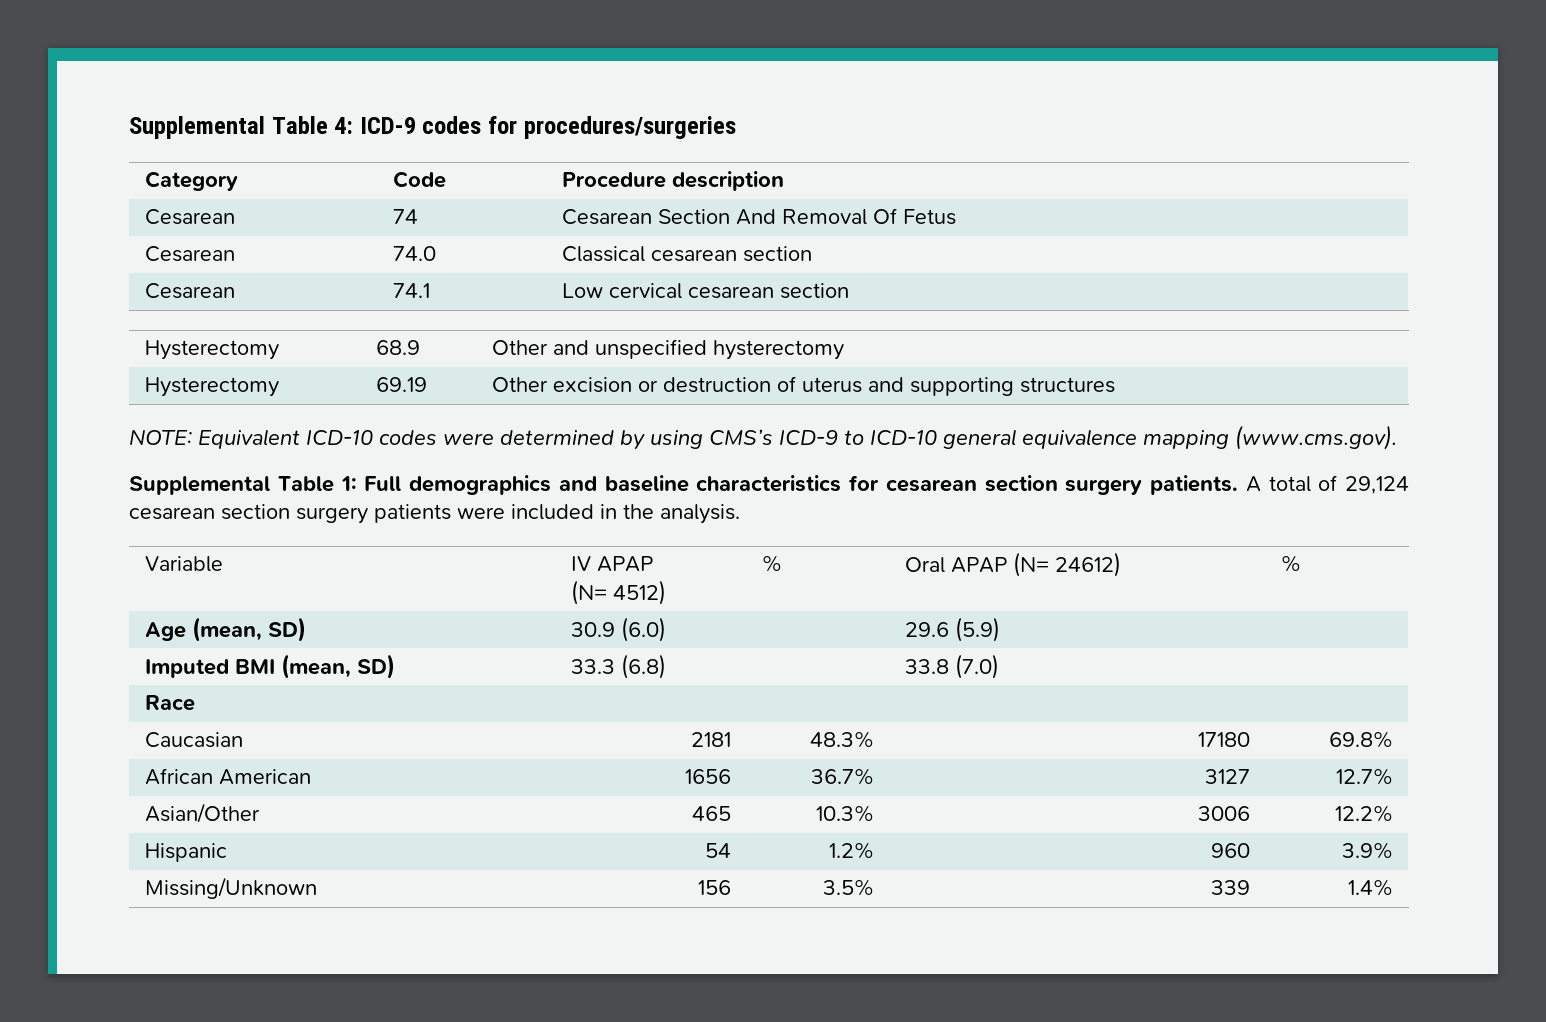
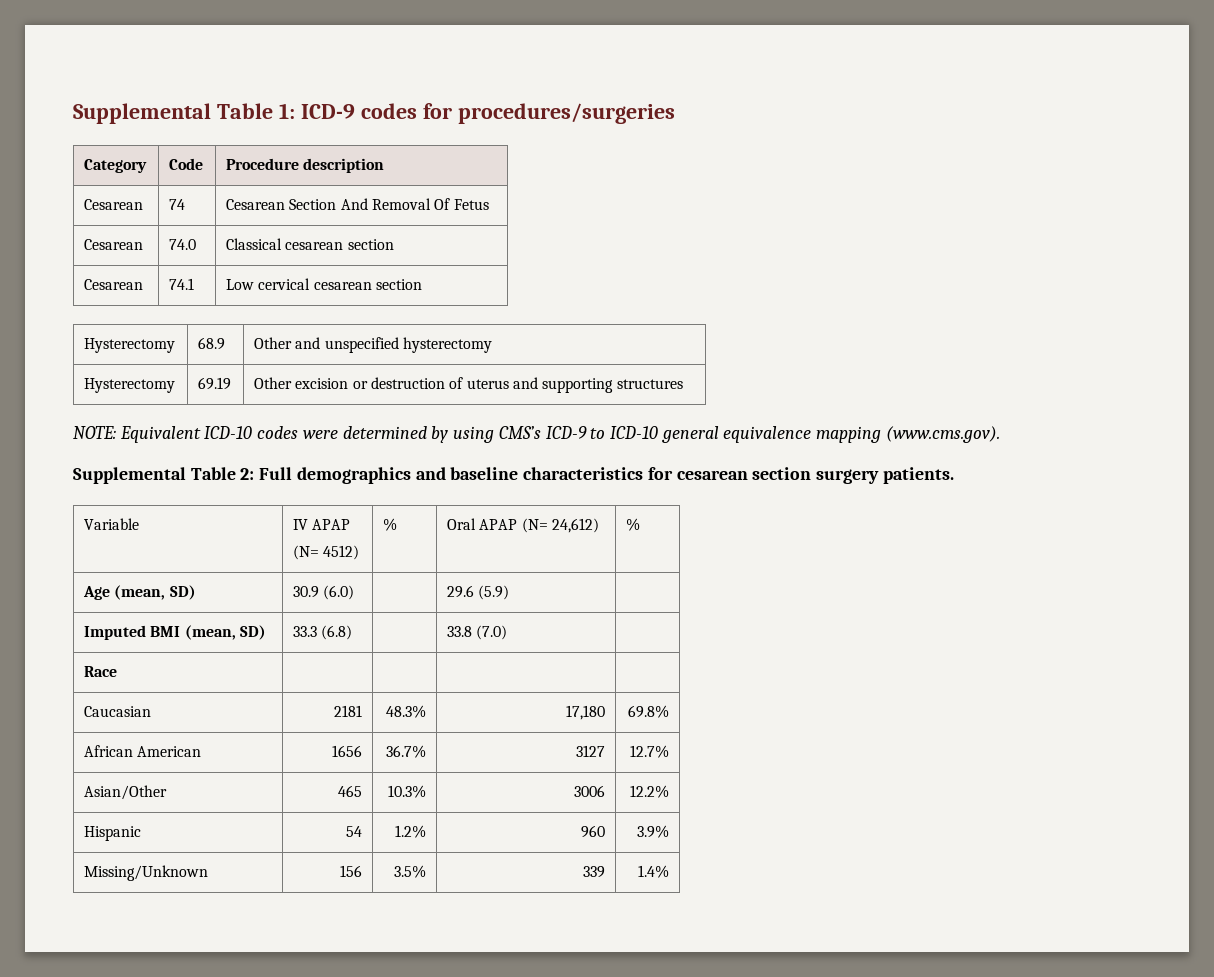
[129,116,354,139] Supplemental Table 4: -> [73,103,295,124] Supplemental Table 1:
[340,476,357,491] 1: -> [240,468,255,480] 2:
[1245,475,1409,494] [129,504,740,524] A total of 29,124 cesarean section surgery patients were included in the analysis. -> (954, 475) none
[1054,552,1121,577] 24612) -> [552,518,600,533] 24,612)
[1198,732,1251,747] 17180 -> [565,705,605,720] 17,180

